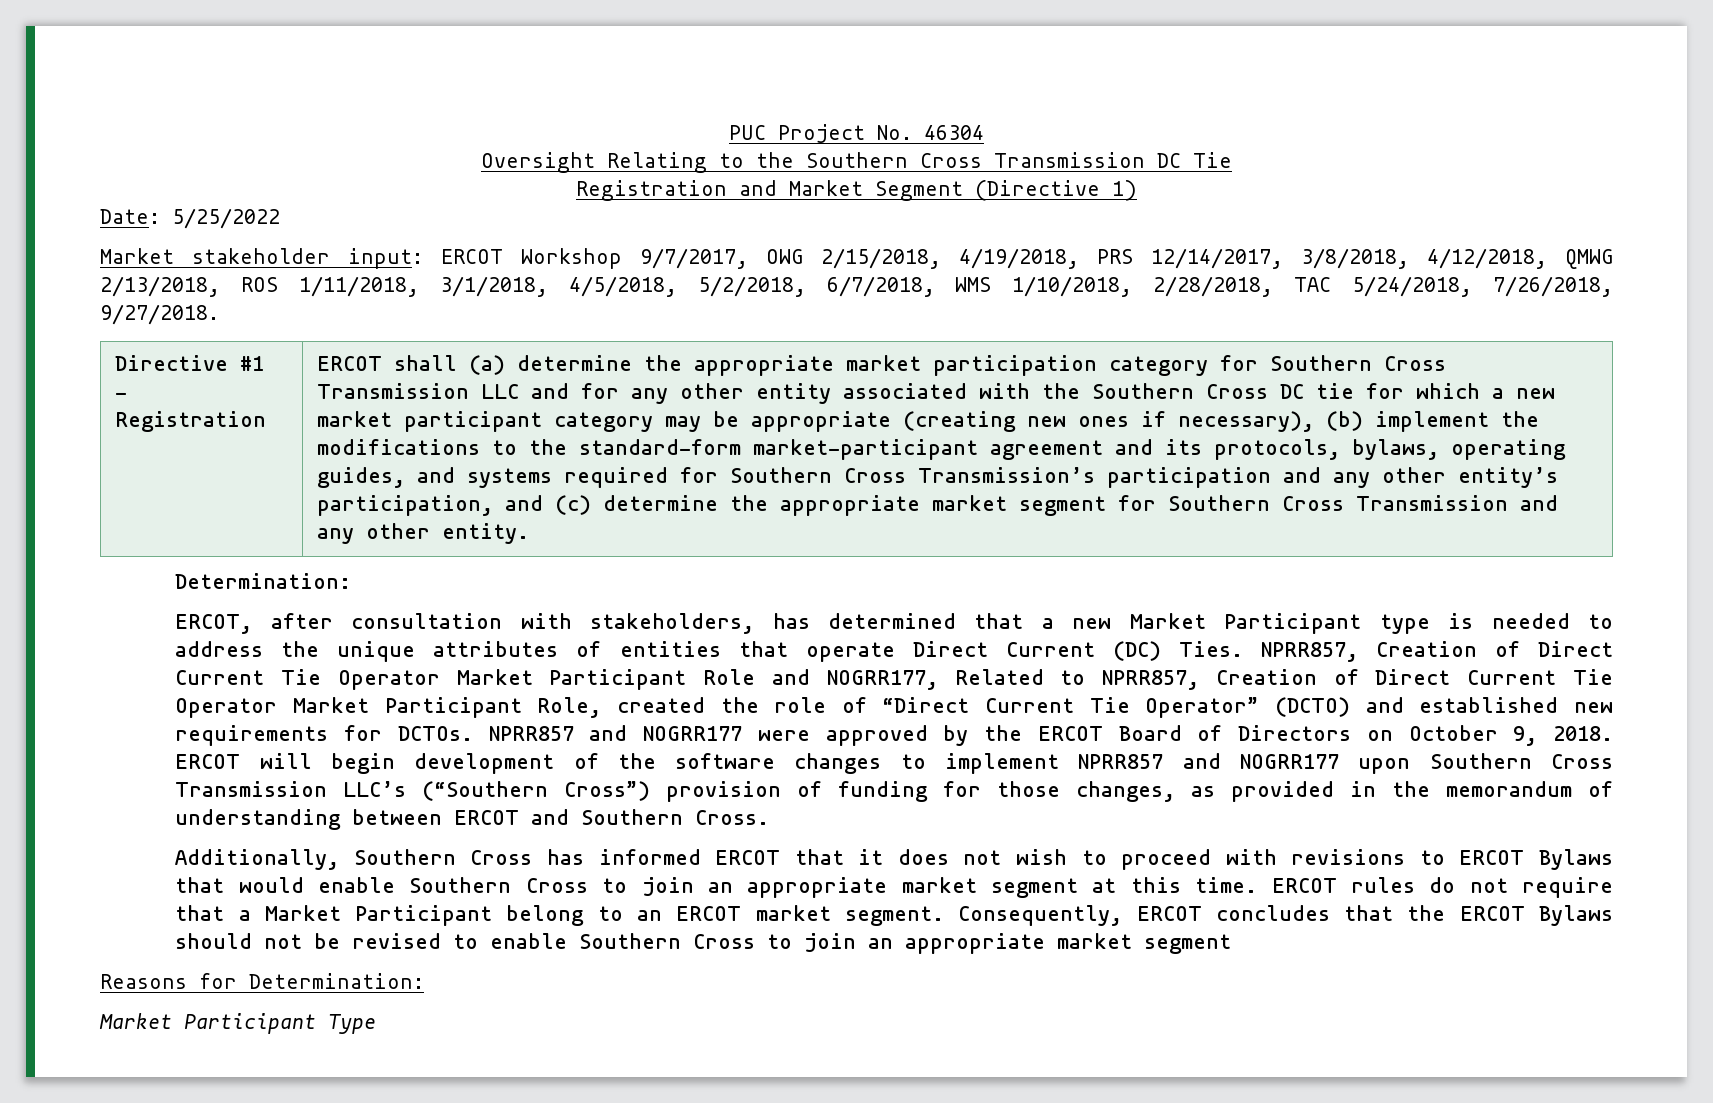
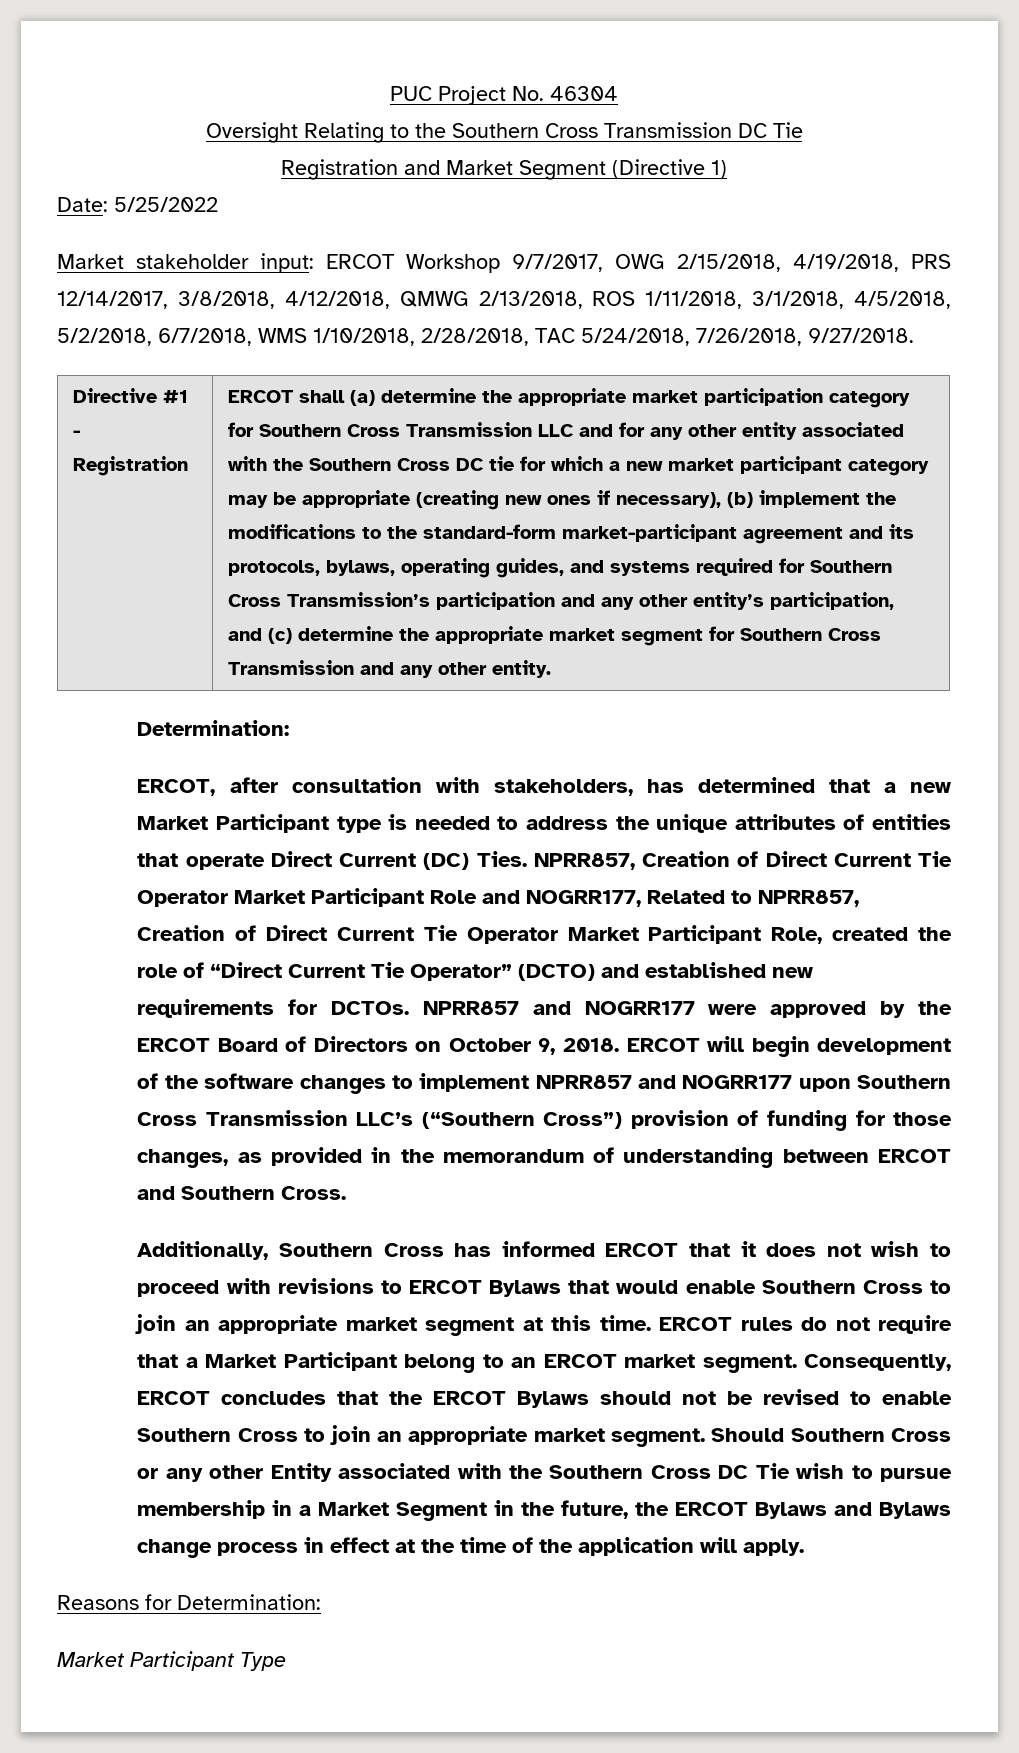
[1144,934,1232,954] segment -> [610,1428,951,1447] [137,1463,952,1482] [137,1500,952,1521] [137,1537,805,1558] segment. Should Southern Cross or any other Entity associated with the Southern Cross DC Tie wish to pursue membership in a Market Segment in the future, the ERCOT Bylaws and Bylaws change process in effect at the time of the application will apply.

